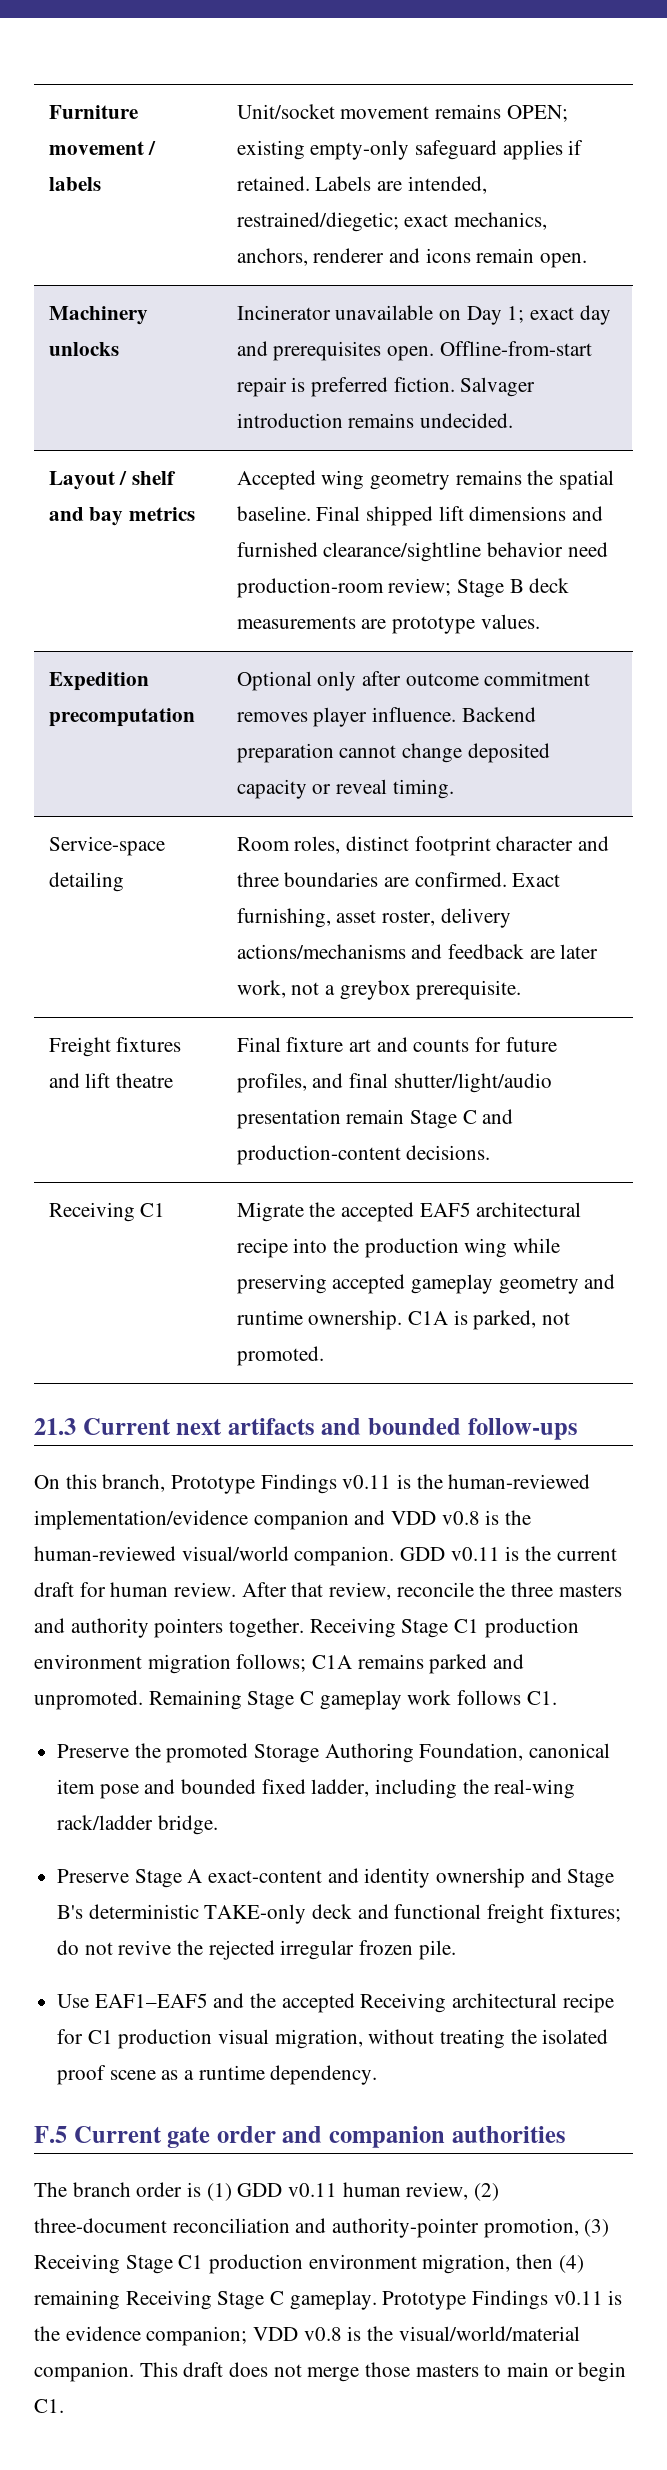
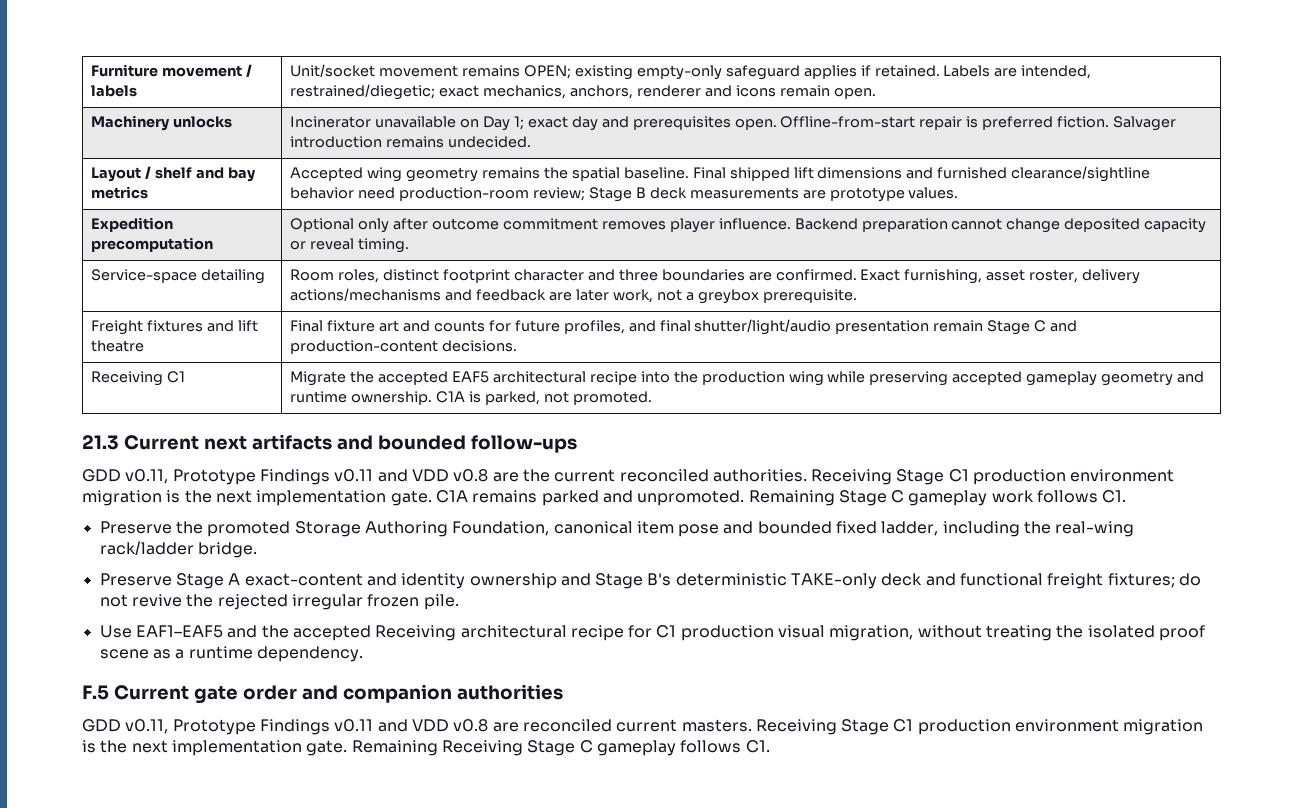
[34,1474,591,1494] [34,1510,532,1530] [34,1546,617,1566] [34,1582,622,1600] [34,1618,579,1638] [34,1654,307,1674] On this branch, Prototype Findings v0.11 is the human-reviewed implementation/evidence companion and VDD v0.8 is the human-reviewed visual/world companion. GDD v0.11 is the current draft for human review. After that review, reconcile the three masters and authority pointers together. Receiving Stage C1 production environment migration follows; -> [82,469,1175,485] [82,490,432,506] GDD v0.11, Prototype Findings v0.11 and VDD v0.8 are the current reconciled authorities. Receiving Stage C1 production environment migration is the next implementation gate.
[34,2182,500,2201] [34,2218,610,2238] [34,2254,584,2274] [34,2290,623,2310] [34,2326,580,2346] [34,2362,627,2382] The branch order is (1) GDD v0.11 human review, (2) three-document reconciliation and authority-pointer promotion, (3) Receiving Stage C1 production environment migration, then (4) remaining Receiving Stage C gameplay. Prototype Findings v0.11 is the evidence companion; VDD v0.8 is the visual/world/material companion. This draft does not merge those masters to main or begin -> [82,719,1204,735] [82,740,742,756] GDD v0.11, Prototype Findings v0.11 and VDD v0.8 are reconciled current masters. Receiving Stage C1 production environment migration is the next implementation gate. Remaining Receiving Stage C gameplay follows

